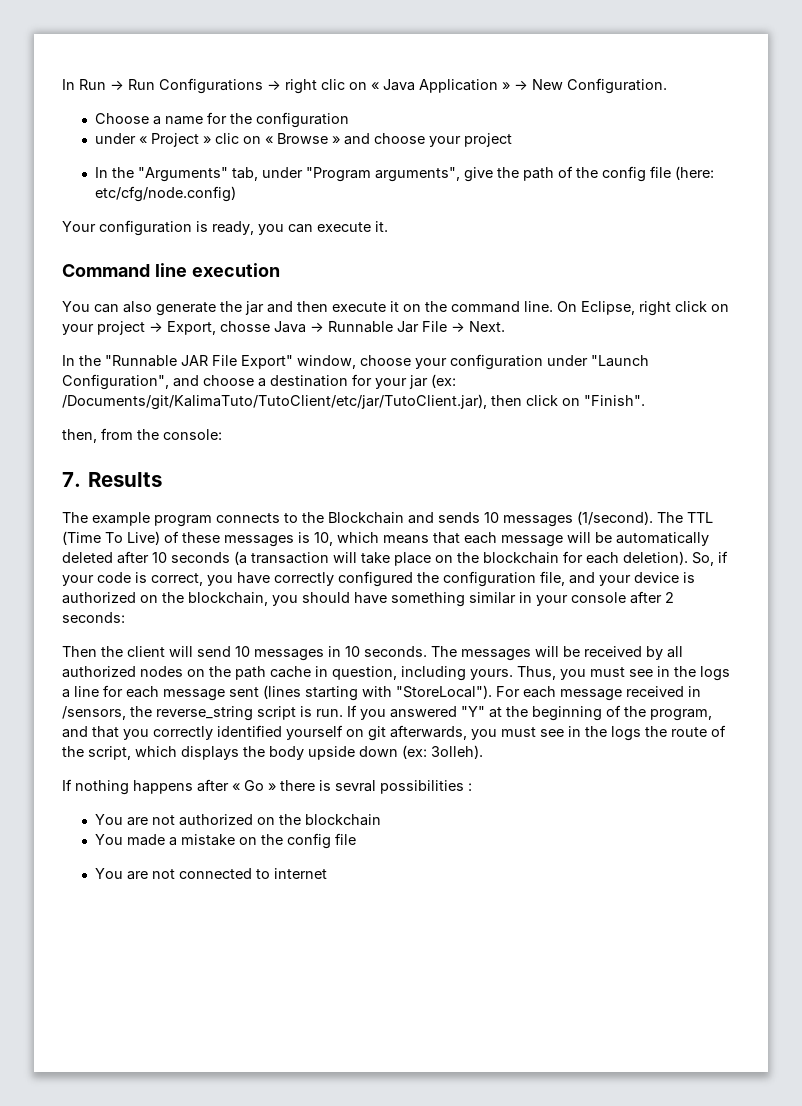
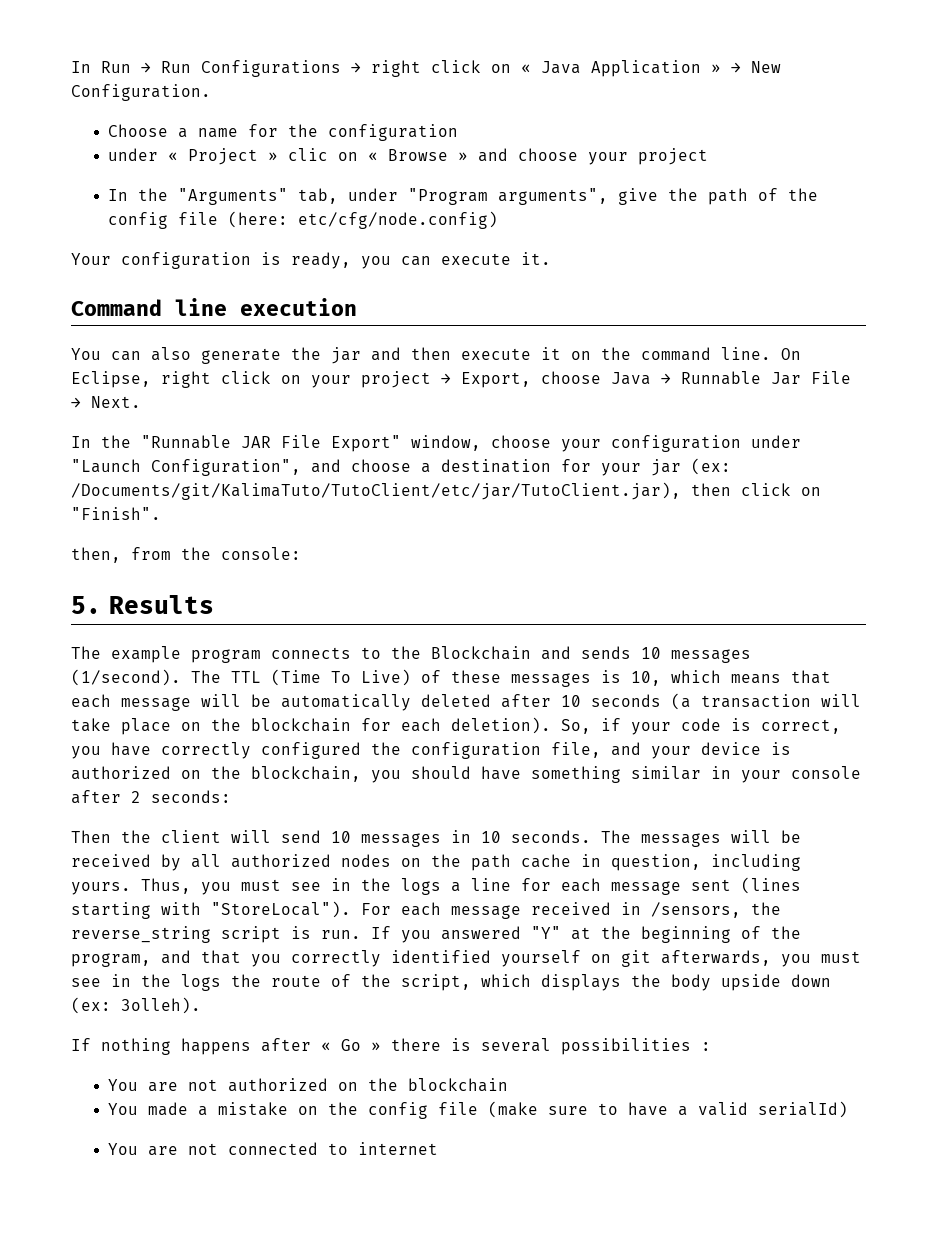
[321,79,345,90] clic -> [431,60,481,73] click
[220,321,270,332] chosse -> [541,371,601,384] choose
[62,472,81,487] 7. -> [71,596,101,614] 5.
[335,780,376,792] sevral -> [481,1038,551,1052] several
(357, 839) none -> [488,1101,849,1118] (make sure to have a valid serialId)

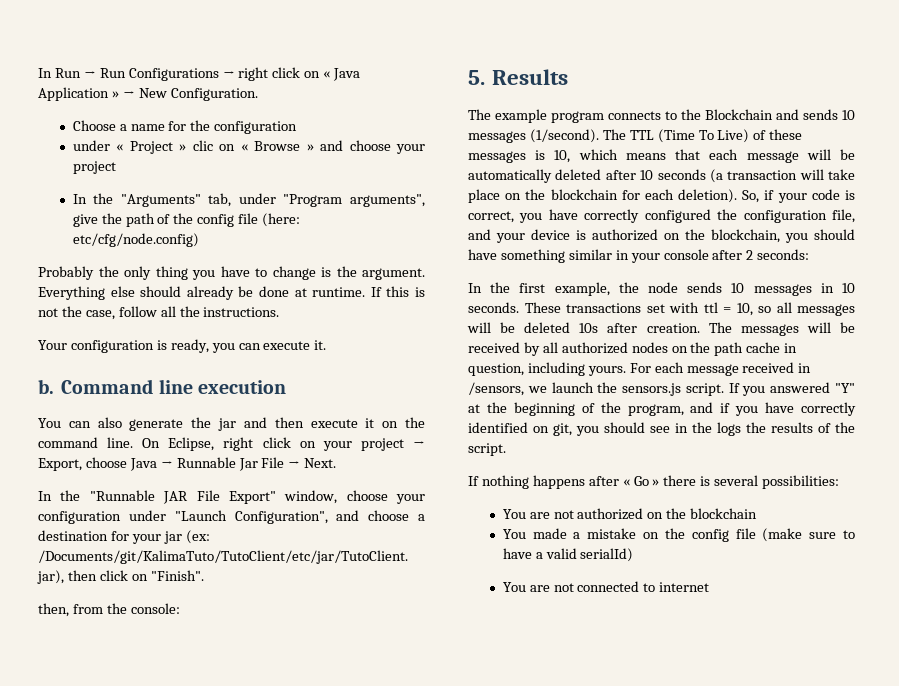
(499, 220) none -> [38,266,425,280] [38,286,426,300] [38,306,280,320] // Probably the only thing you have to change is the argument. Everything else should already be done at runtime. If this is not the case, follow all the instructions.
(551, 258) none -> [38,379,54,394] b.
[71,830,321,843] Then the client will send -> [468,282,723,296] In the first example, the node sends
(591, 836) none -> [524,302,855,316] [467,322,700,333] These transactions set with ttl = 10, so all messages will be deleted 10s after creation.
[141,877,801,895] [71,901,351,919] Thus, you must see in the logs a line for each message sent (lines starting with "StoreLocal"). -> (626, 371) none
[751,902,781,915] [71,926,361,943] the reverse_string script is run. -> [527,382,724,396] we launch the sensors.js script.
[201,950,861,967] that you correctly identified yourself on git afterwards, you must -> [720,402,856,416] [468,422,645,436] if you have correctly identified on git, you should
[271,974,831,991] [71,997,201,1014] route of the script, which displays the body upside down (ex: 3olleh). -> [771,422,855,433] [468,443,506,456] results of the script.
[561,1038,711,1055] possibilities : -> [762,475,840,489] possibilities:

